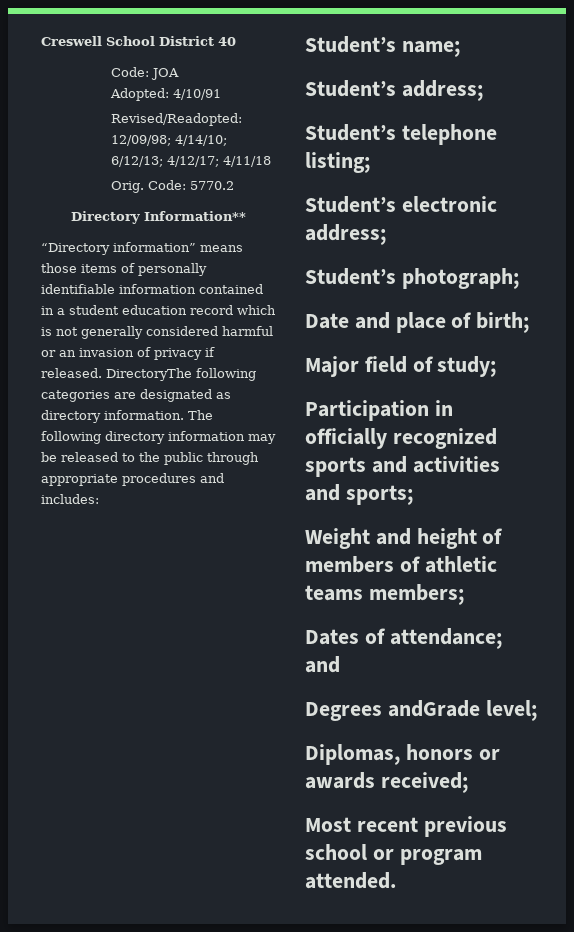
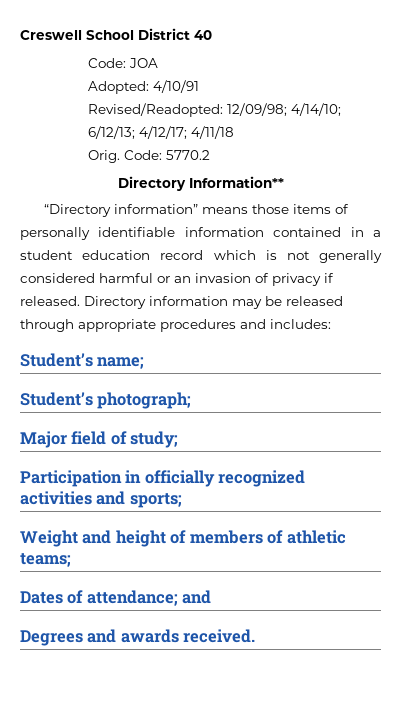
[106,368,256,381] [41,389,231,402] [41,410,213,423] [41,431,165,444] DirectoryThe following categories are designated as directory information. The following directory -> [84,296,146,309] Directory
[122,452,203,465] to the public -> (343, 301) none
[401,80,483,101] [305,124,497,145] [305,152,370,173] [305,196,497,213] [305,224,386,245] [305,268,519,289] [305,312,530,333] address; // Student’s telephone listing; // Student’s electronic address; // Student’s photograph; // Date and place of birth; -> [97,392,192,409] photograph;
[305,456,407,477] sports and -> (306, 478) none
[305,584,464,605] teams members; -> [20,553,71,567] teams;
[387,700,537,721] [305,744,500,765] [305,772,468,793] [305,816,507,837] [305,844,482,865] [305,872,396,889] andGrade level; // Diplomas, honors or awards received; // Most recent previous school or program attended. -> [87,629,256,643] and awards received.

